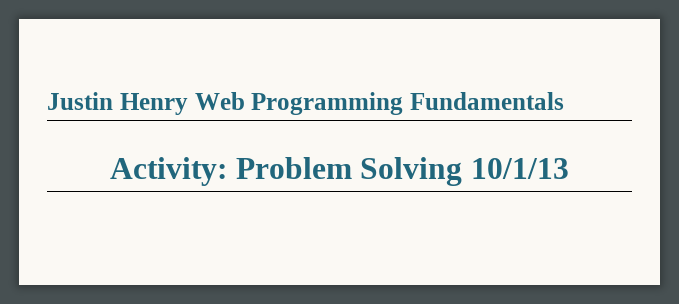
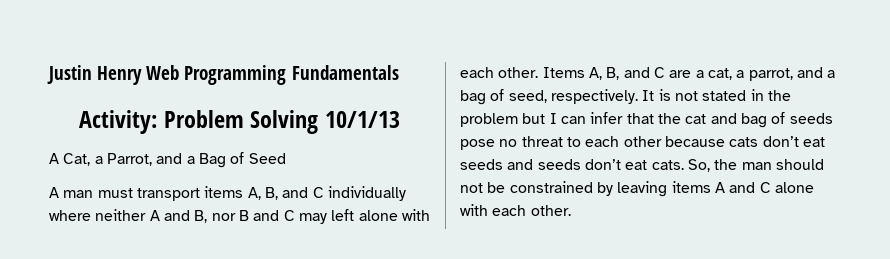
(569, 168) none -> [49,152,286,168] [49,186,406,201] [49,209,430,224] [460,67,836,81] [460,89,791,105] [460,112,833,128] [460,136,825,150] [460,159,824,172] [460,181,814,197] [460,204,571,216] // A Cat, a Parrot, and a Bag of Seed // A man must transport items A, B, and C individually where neither A and B, nor B and C may left alone with each other. Items A, B, and C are a cat, a parrot, and a bag of seed, respectively. It is not stated in the problem but I can infer that the cat and bag of seeds pose no threat to each other because cats don’t eat seeds and seeds don’t eat cats. So, the man should not be constrained by leaving items A and C alone with each other.

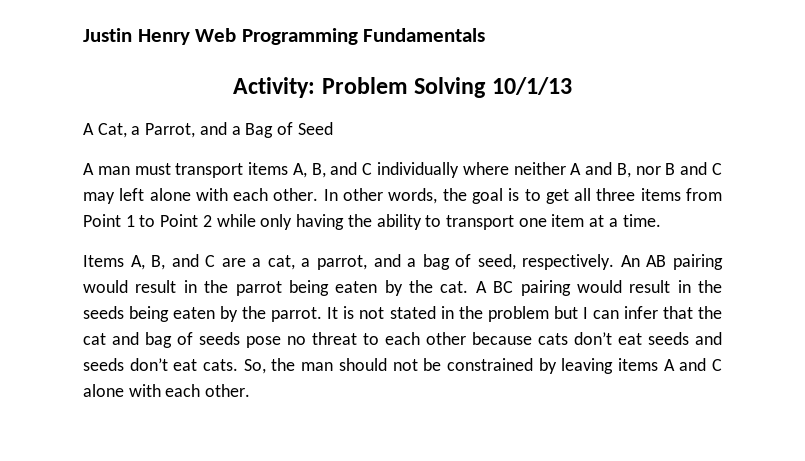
(539, 72) none -> [323,188,722,204] [83,214,661,230] In other words, the goal is to get all three items from Point 1 to Point 2 while only having the ability to transport one item at a time. //
(638, 96) none -> [620,254,723,270] [83,280,722,296] [83,306,323,322] An AB pairing would result in the parrot being eaten by the cat. A BC pairing would result in the seeds being eaten by the parrot.

